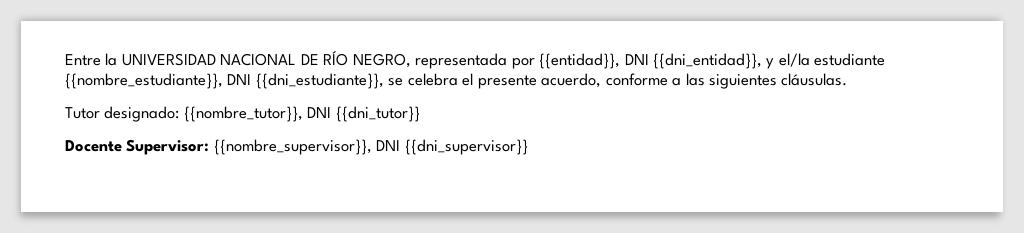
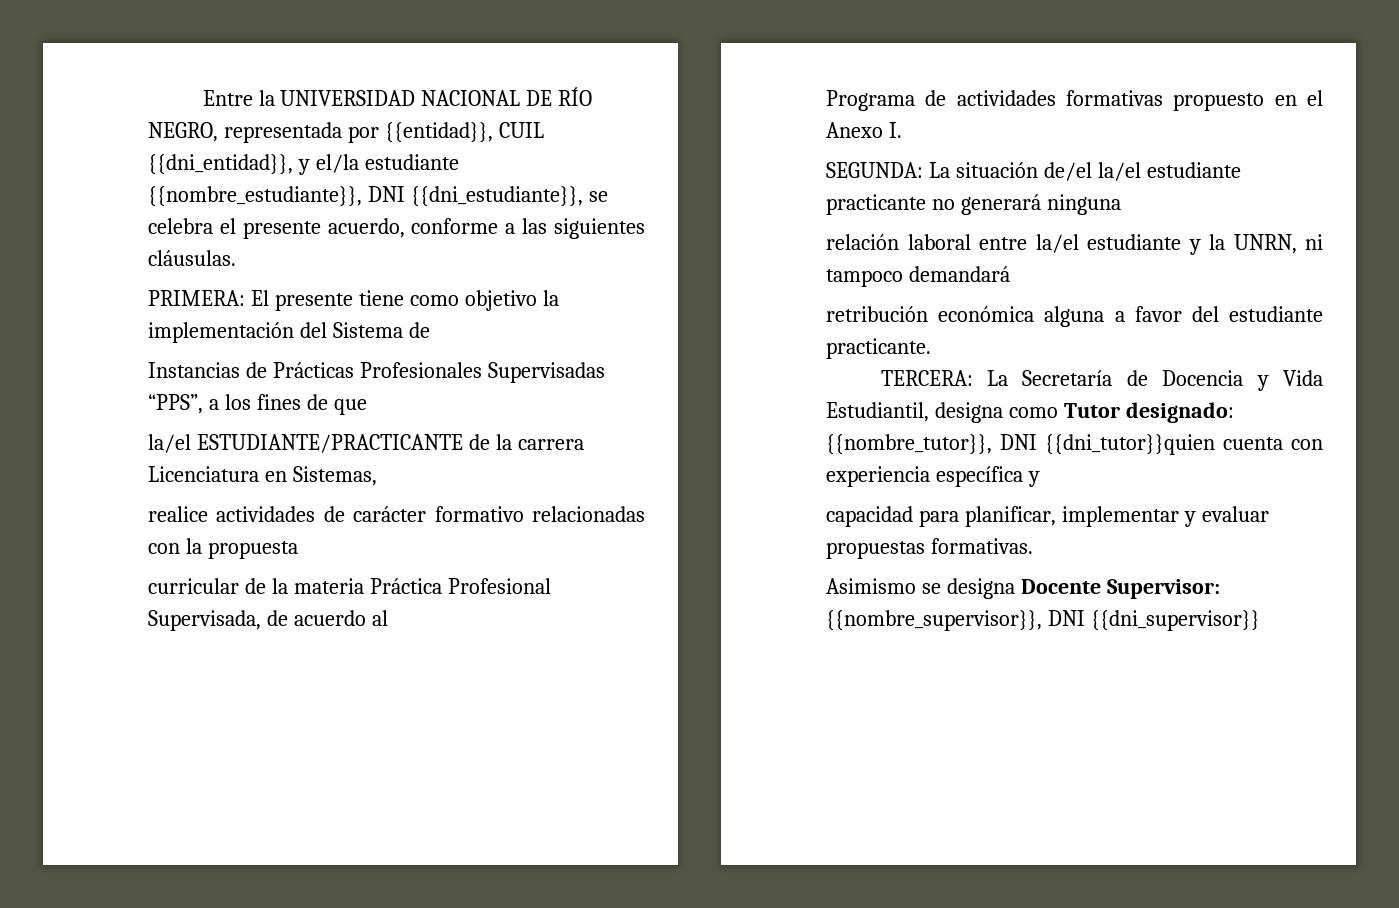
[624,54,649,65] DNI -> [498,122,544,138] CUIL
[65,106,420,122] Tutor designado: {{nombre_tutor}}, DNI {{dni_tutor}} // -> [148,290,559,311] [148,322,430,343] [148,362,605,383] [148,394,367,415] [148,434,584,453] [148,466,377,486] [148,506,645,522] [148,538,298,559] [148,578,551,594] [148,610,388,631] [826,90,1323,111] [826,122,902,138] [826,162,1241,181] [826,194,1121,215] [826,234,1323,255] [826,266,1010,287] [826,306,1323,327] [826,338,931,359] [880,370,1323,391] [826,402,1234,423] [826,434,1323,455] [826,466,1040,487] [826,506,1269,527] [826,538,1033,559] [826,578,1015,599] PRIMERA: El presente tiene como objetivo la implementación del Sistema de // Instancias de Prácticas Profesionales Supervisadas “PPS”, a los fines de que // la/el ESTUDIANTE/PRACTICANTE de la carrera Licenciatura en Sistemas, // realice actividades de carácter formativo relacionadas con la propuesta // curricular de la materia Práctica Profesional Supervisada, de acuerdo al // Programa de actividades formativas propuesto en el Anexo I. // SEGUNDA: La situación de/el la/el estudiante practicante no generará ninguna // relación laboral entre la/el estudiante y la UNRN, ni tampoco demandará // retribución económica alguna a favor del estudiante practicante. // TERCERA: La Secretaría de Docencia y Vida Estudiantil, designa como Tutor designado: {{nombre_tutor}}, DNI {{dni_tutor}}quien cuenta con experiencia específica y // capacidad para planificar, implementar y evaluar propuestas formativas. // Asimismo se designa

